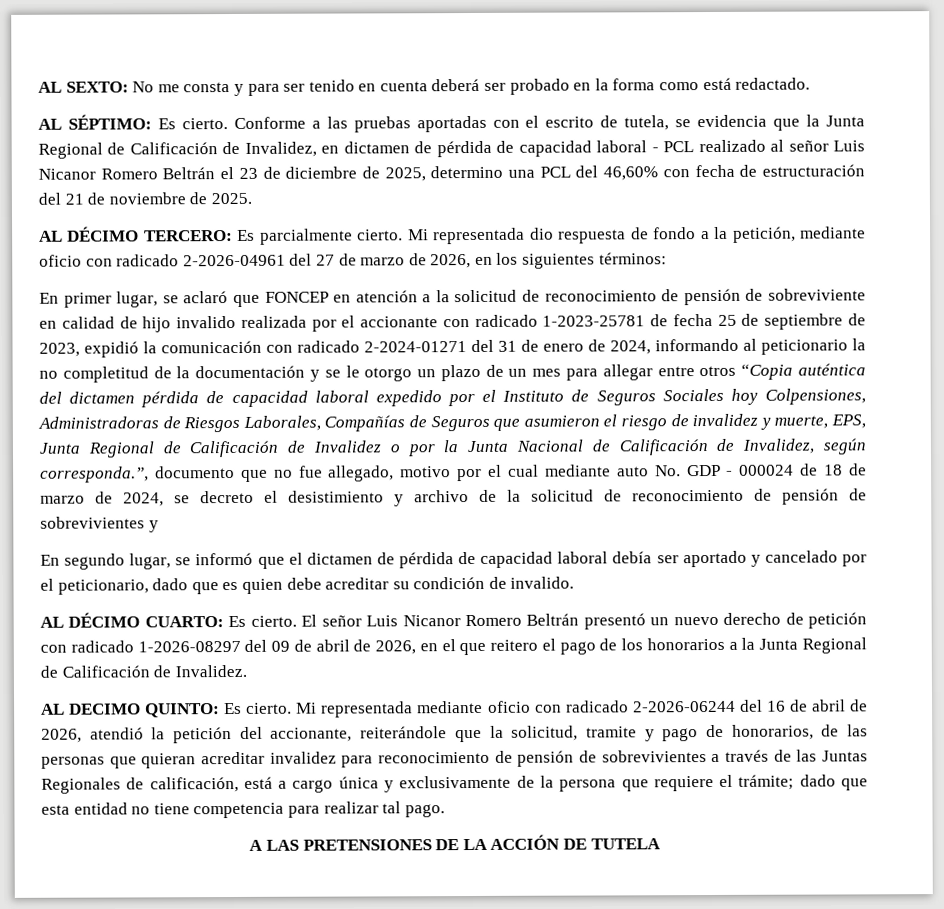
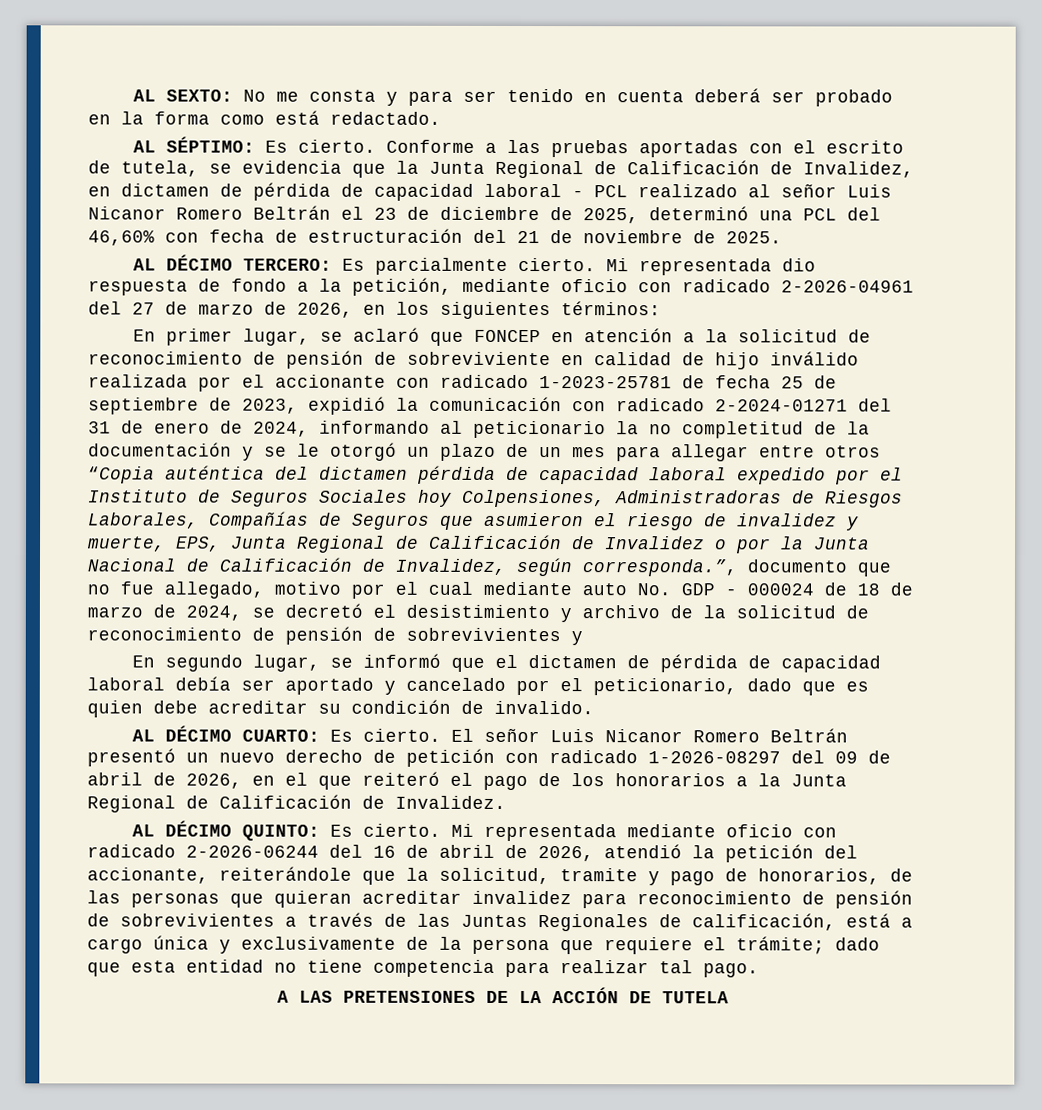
[430,165,504,179] determino -> [649,206,749,221] determinó
[176,315,237,329] invalido -> [770,351,859,366] inválido
[364,367,413,382] otorgo -> [330,442,397,461] otorgó
[200,490,254,504] decreto -> [285,603,363,618] decretó
[490,639,539,651] reitero -> [362,771,440,786] reiteró
[69,703,142,715] DECIMO -> [164,820,232,837] DÉCIMO

